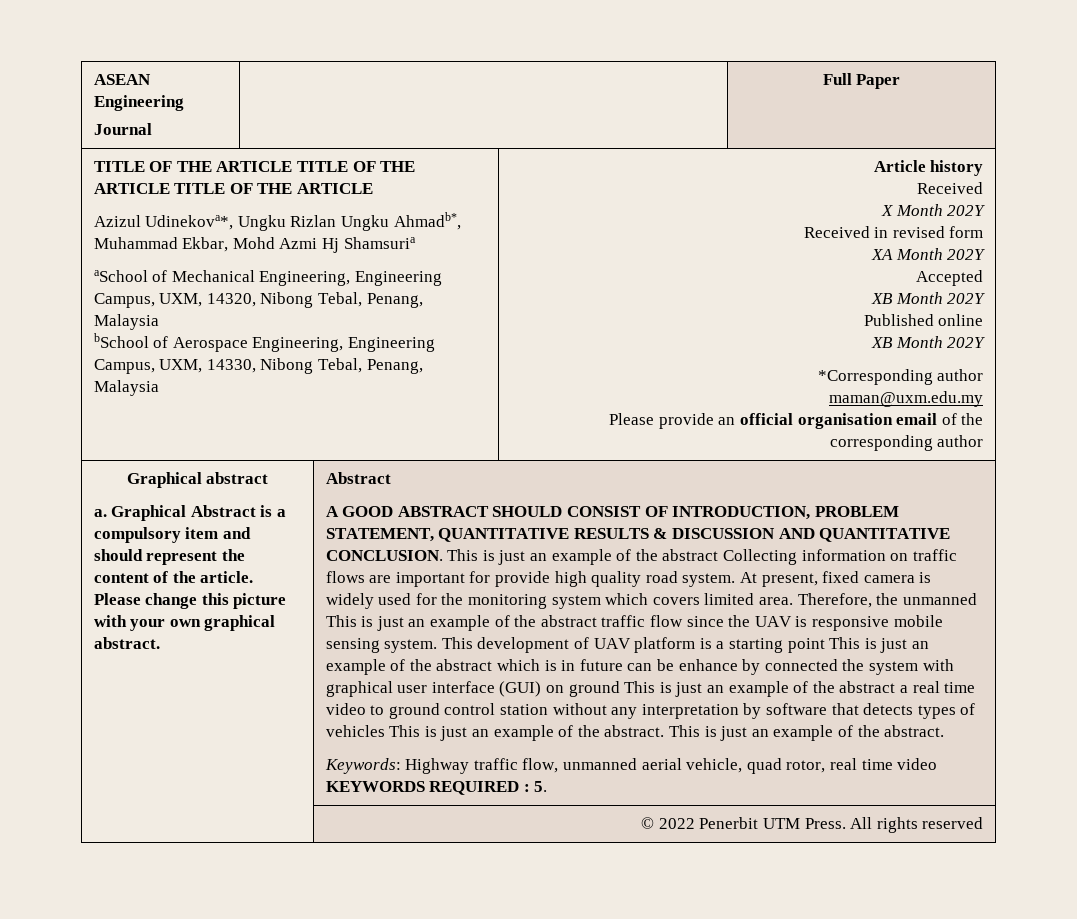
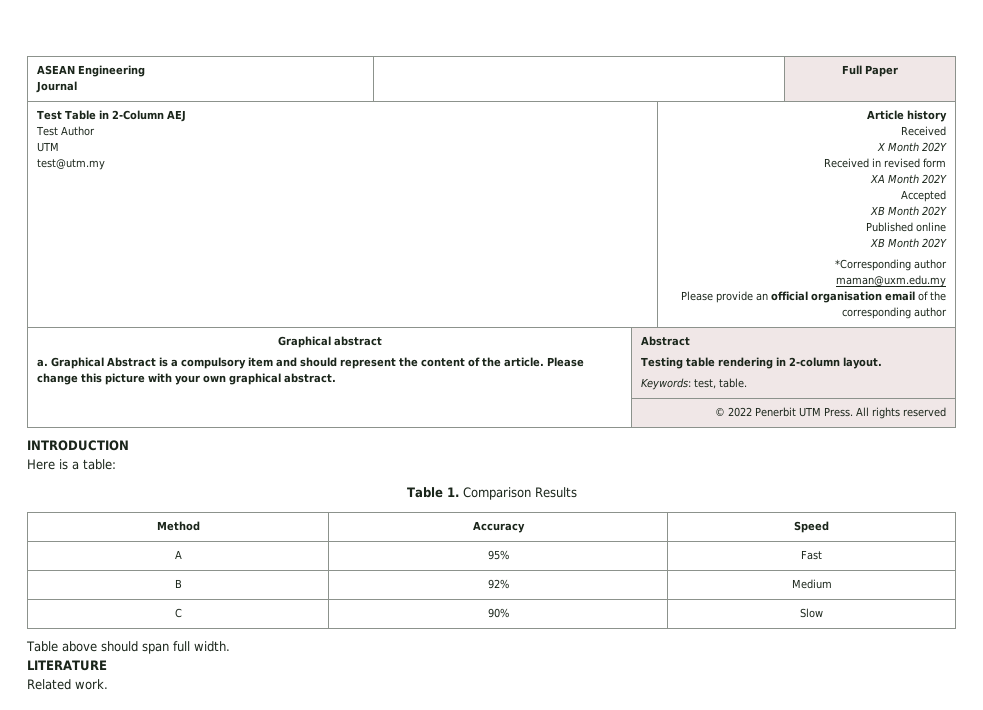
[93,161,416,172] [93,183,374,194] [93,212,461,231] [93,237,416,253] [93,270,443,286] [93,292,423,308] [93,314,159,330] [93,333,436,352] [93,358,423,374] [93,380,159,396] TITLE OF THE ARTICLE TITLE OF THE ARTICLE TITLE OF THE ARTICLE // Azizul Udinekova*, Ungku Rizlan Ungku Ahmadb*, Muhammad Ekbar, Mohd Azmi Hj Shamsuria // aSchool of Mechanical Engineering, Engineering Campus, UXM, 14320, Nibong Tebal, Penang, Malaysia // bSchool of Aerospace Engineering, Engineering Campus, UXM, 14330, Nibong Tebal, Penang, Malaysia -> [36,110,186,122] [35,126,95,136] [36,142,59,152] [36,159,105,170] Test Table in 2-Column AEJ // Test Author // UTM // test@utm.my
[325,506,899,520] [325,528,951,542] [325,549,957,565] [325,571,932,587] [325,593,977,609] [325,615,943,631] [325,637,929,653] [325,659,954,675] [325,681,976,697] [325,703,976,719] [325,725,945,741] [324,758,938,774] [325,781,548,795] A GOOD ABSTRACT SHOULD CONSIST OF INTRODUCTION, PROBLEM STATEMENT, QUANTITATIVE RESULTS & DISCUSSION AND QUANTITATIVE CONCLUSION. This is just an example of the abstract Collecting information on traffic flows are important for provide high quality road system. At present, fixed camera is widely used for the monitoring system which covers limited area. Therefore, the unmanned This is just an example of the abstract traffic flow since the UAV is responsive mobile sensing system. This development of UAV platform is a starting point This is just an example of the abstract which is in future can be enhance by connected the system with graphical user interface (GUI) on ground This is just an example of the abstract a real time video to ground control station without any interpretation by software that detects types of vehicles This is just an example of the abstract. This is just an example of the abstract. // Keywords: Highway traffic flow, unmanned aerial vehicle, quad rotor, real time video KEYWORDS REQUIRED : 5. -> [640,357,882,369] [640,378,747,390] Testing table rendering in 2-column layout. // Keywords: test, table.
(984, 823) none -> [27,440,129,451] [27,459,116,470] [406,487,577,500] [156,521,200,531] [472,521,525,533] [794,521,829,533] [174,550,182,559] [487,550,509,560] [801,550,822,560] [174,579,182,588] [487,579,509,589] [791,579,832,589] [174,608,182,618] [487,608,509,618] [800,608,823,618] [26,641,230,654] [27,660,107,671] [27,679,108,690] // INTRODUCTION // Here is a table: // Table 1. Comparison Results // Method | Accuracy | Speed // A | 95% | Fast // B | 92% | Medium // C | 90% | Slow // Table above should span full width. // LITERATURE // Related work.

